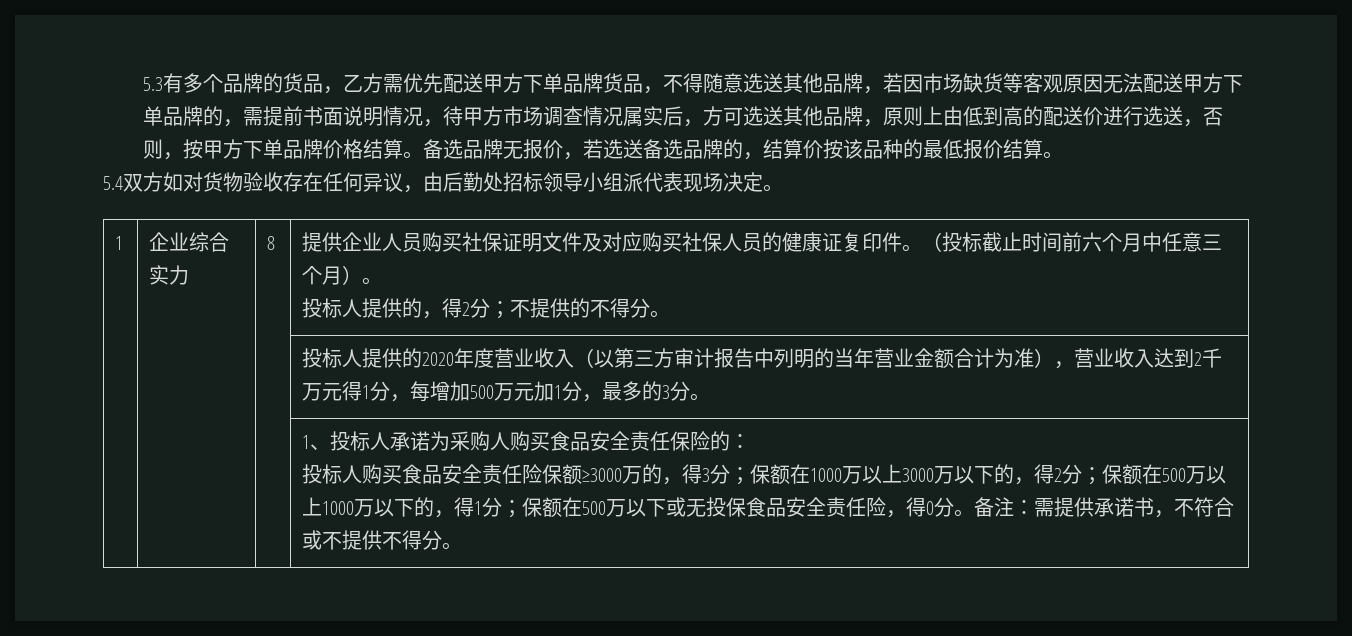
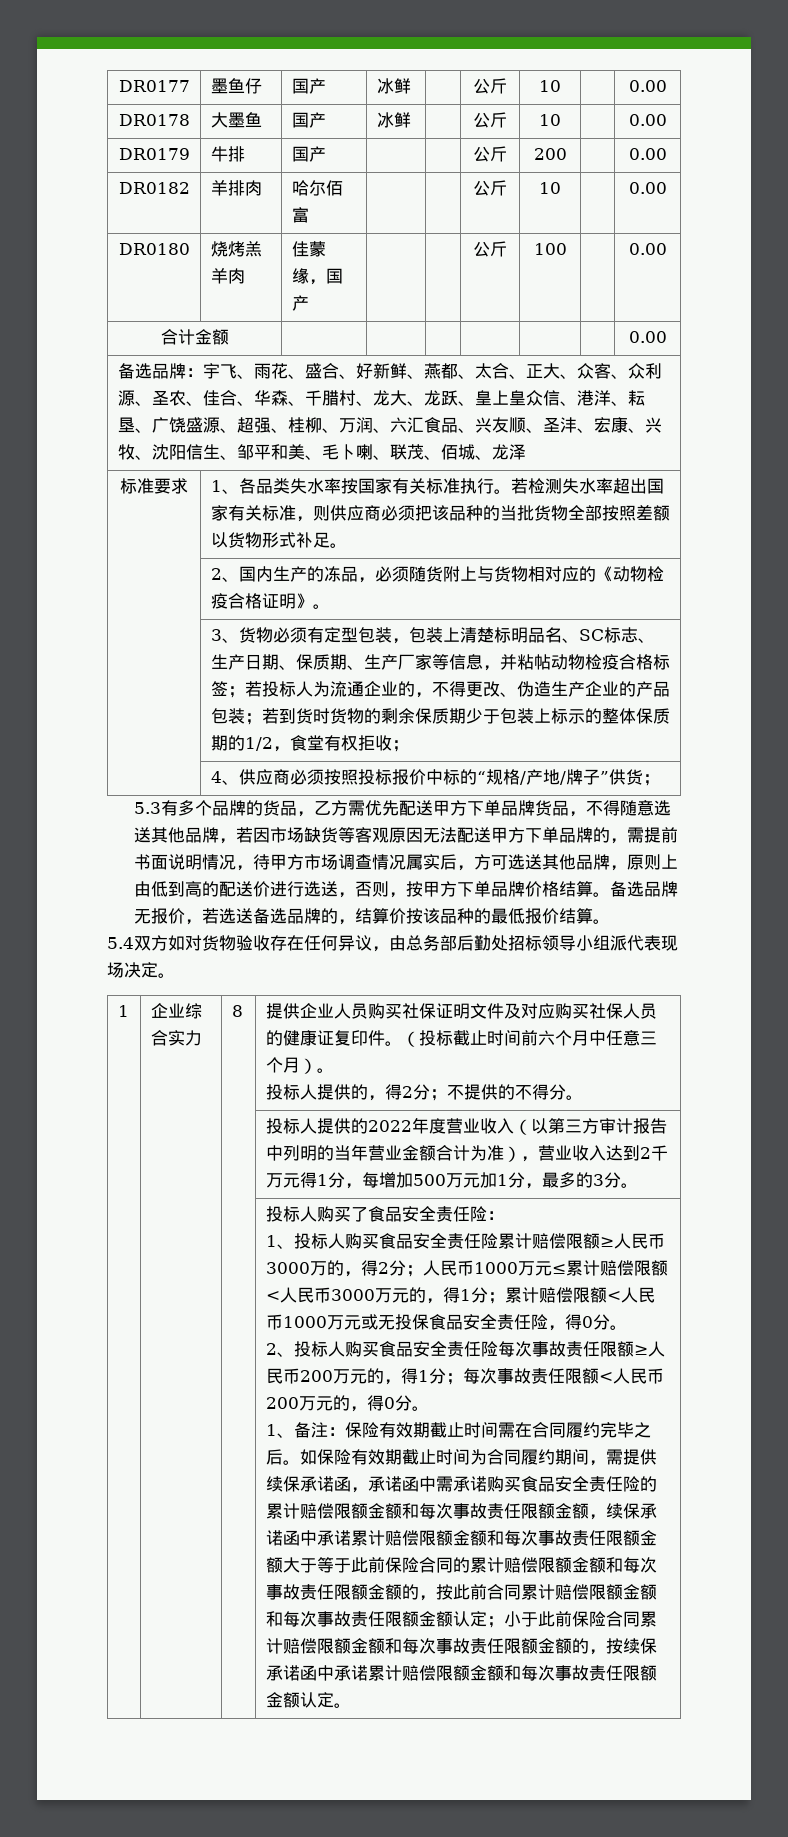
(142, 84) none -> [118,80,190,92] [210,78,262,94] [291,78,326,94] [376,78,411,94] [473,78,507,94] [539,80,561,92] [628,80,667,92] [118,114,190,126] [210,112,262,128] [291,112,326,128] [376,112,411,128] [473,112,507,128] [539,114,561,126] [628,114,667,126] [118,148,190,160] [210,146,245,162] [291,146,326,162] [473,146,507,162] [533,148,567,160] [628,148,667,160] [118,182,190,194] [210,180,262,196] [291,180,343,196] [291,207,309,223] [473,180,507,196] [539,182,561,194] [628,182,667,194] [118,243,190,255] [210,241,262,257] [210,268,245,284] [291,241,326,257] [291,268,343,285] [291,295,309,311] [473,241,507,257] [533,243,567,255] [628,243,667,255] [160,329,229,345] [628,331,667,343] [117,363,662,379] [117,390,645,406] [117,417,662,433] [117,444,526,460] [120,478,188,494] [210,478,664,494] [210,505,670,522] [210,532,347,548] [210,566,664,583] [210,593,330,609] [210,627,655,644] [210,654,670,671] [210,681,670,698] [210,708,670,725] [210,735,409,752] [210,769,660,786] DR0177 | 墨鱼仔 | 国产 | 冰鲜 | | 公斤 | 10 | | 0.00 // DR0178 | 大墨鱼 | 国产 | 冰鲜 | | 公斤 | 10 | | 0.00 // DR0179 | 牛排 | 国产 | | | 公斤 | 200 | | 0.00 // DR0182 | 羊排肉 | 哈尔佰富 | | | 公斤 | 10 | | 0.00 // DR0180 | 烧烤羔羊肉 | 佳蒙缘，国产 | | | 公斤 | 100 | | 0.00 // 合计金额 | | | | | | | 0.00 // 备选品牌：宇飞、雨花、盛合、好新鲜、燕都、太合、正大、众客、众利源、圣农、佳合、华森、千腊村、龙大、龙跃、皇上皇众信、港洋、耘垦、广饶盛源、超强、桂柳、万润、六汇食品、兴友顺、圣沣、宏康、兴牧、沈阳信生、邹平和美、毛卜喇、联茂、佰城、龙泽 // 标准要求 | 1、各品类失水率按国家有关标准执行。若检测失水率超出国家有关标准，则供应商必须把该品种的当批货物全部按照差额以货物形式补足。 // | 2、国内生产的冻品，必须随货附上与货物相对应的《动物检疫合格证明》。 // | 3、货物必须有定型包装，包装上清楚标明品名、SC标志、生产日期、保质期、生产厂家等信息，并粘帖动物检疫合格标签；若投标人为流通企业的，不得更改、伪造生产企业的产品包装；若到货时货物的剩余保质期少于包装上标示的整体保质期的1/2，食堂有权拒收； // | 4、供应商必须按照投标报价中标的“规格/产地/牌子”供货； //
(443, 182) none -> [406,935,457,951] 总务部
[422,352,455,366] 2020 -> [367,1120,412,1132] 2022
[302,431,731,451] 1、投标人承诺为采购人购买食品安全责任保险的 -> [265,1206,487,1222] 投标人购买了食品安全责任险
[302,464,1227,485] [302,497,667,518] 投标人购买食品安全责任险保额≥3000万的，得3分；保额在1000万以上3000万以下的，得2分；保额在500万以上1000万以下的，得1分；保额在500万以下 -> [265,1233,665,1249] [265,1260,668,1277] [265,1287,655,1304] [265,1314,361,1330] 1、投标人购买食品安全责任险累计赔偿限额≥人民币3000万的，得2分；人民币1000万元≤累计赔偿限额<人民币3000万元的，得1分；累计赔偿限额<人民币1000万元
[974,497,1235,518] [302,530,443,550] 备注：需提供承诺书，不符合或不提供不得分 -> [265,1341,665,1357] [265,1368,664,1385] [265,1395,429,1412] [265,1422,651,1438] [265,1449,657,1466] [265,1476,657,1493] [265,1503,657,1520] [265,1530,657,1546] [265,1557,657,1573] [265,1584,657,1601] [265,1611,657,1628] [265,1638,657,1655] [265,1665,657,1681] [265,1692,334,1708] // 2、投标人购买食品安全责任险每次事故责任限额≥人民币200万元的，得1分；每次事故责任限额<人民币200万元的，得0分。 // 1、备注：保险有效期截止时间需在合同履约完毕之后。如保险有效期截止时间为合同履约期间，需提供续保承诺函，承诺函中需承诺购买食品安全责任险的累计赔偿限额金额和每次事故责任限额金额，续保承诺函中承诺累计赔偿限额金额和每次事故责任限额金额大于等于此前保险合同的累计赔偿限额金额和每次事故责任限额金额的，按此前合同累计赔偿限额金额和每次事故责任限额金额认定；小于此前保险合同累计赔偿限额金额和每次事故责任限额金额的，按续保承诺函中承诺累计赔偿限额金额和每次事故责任限额金额认定

